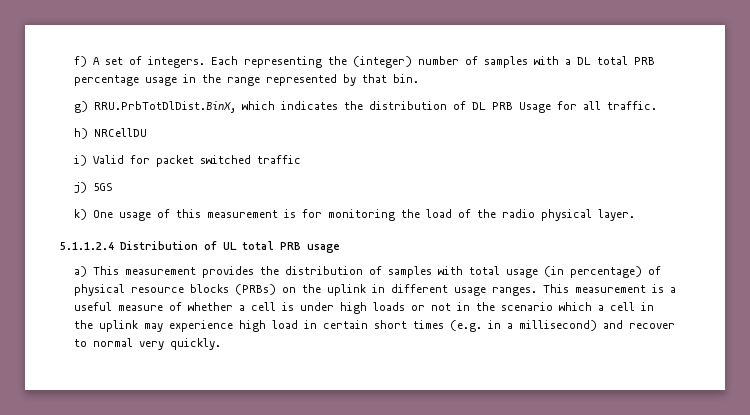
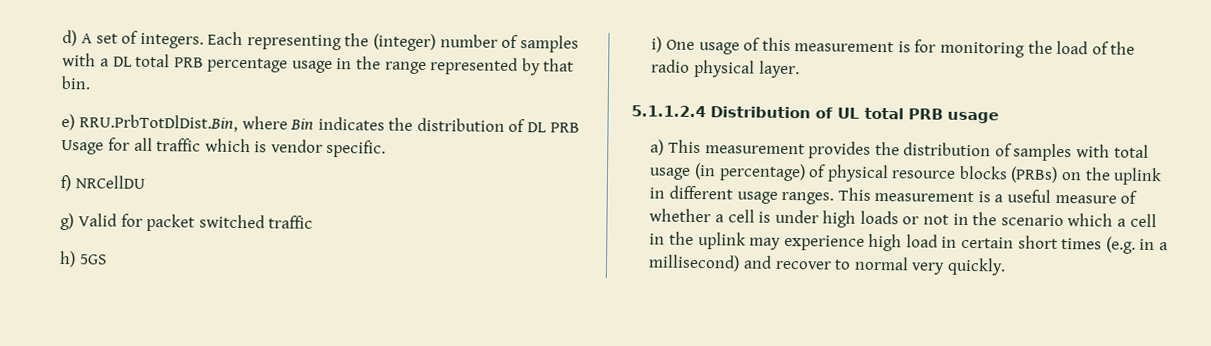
[73,56,87,67] f) -> [62,30,78,47] d)
[73,101,275,113] g) RRU.PrbTotDlDist.BinX, which -> [61,114,315,132] e) RRU.PrbTotDlDist.Bin, where Bin
[606,101,657,110] [73,128,88,139] traffic. // h) -> [156,138,387,158] [60,175,72,192] traffic which is vendor specific. // f)
[73,155,87,166] i) -> [60,213,75,231] g)
[73,182,87,193] j) -> [59,251,77,268] h)
[73,209,87,220] k) -> [651,36,663,53] i)

